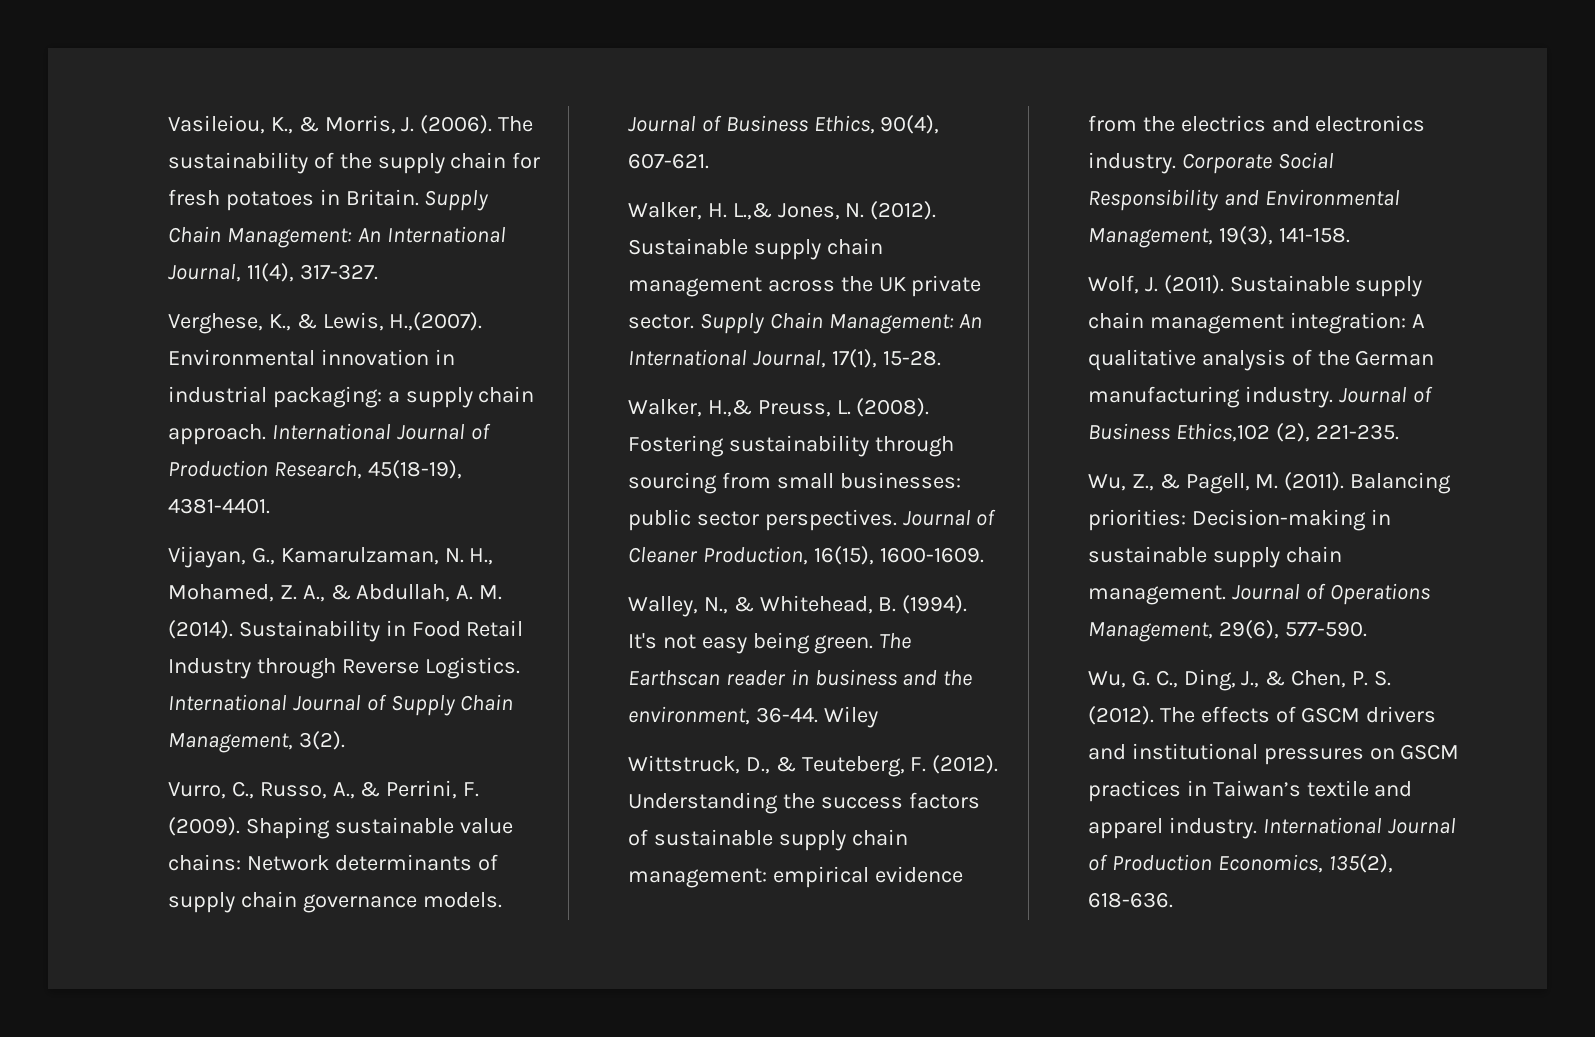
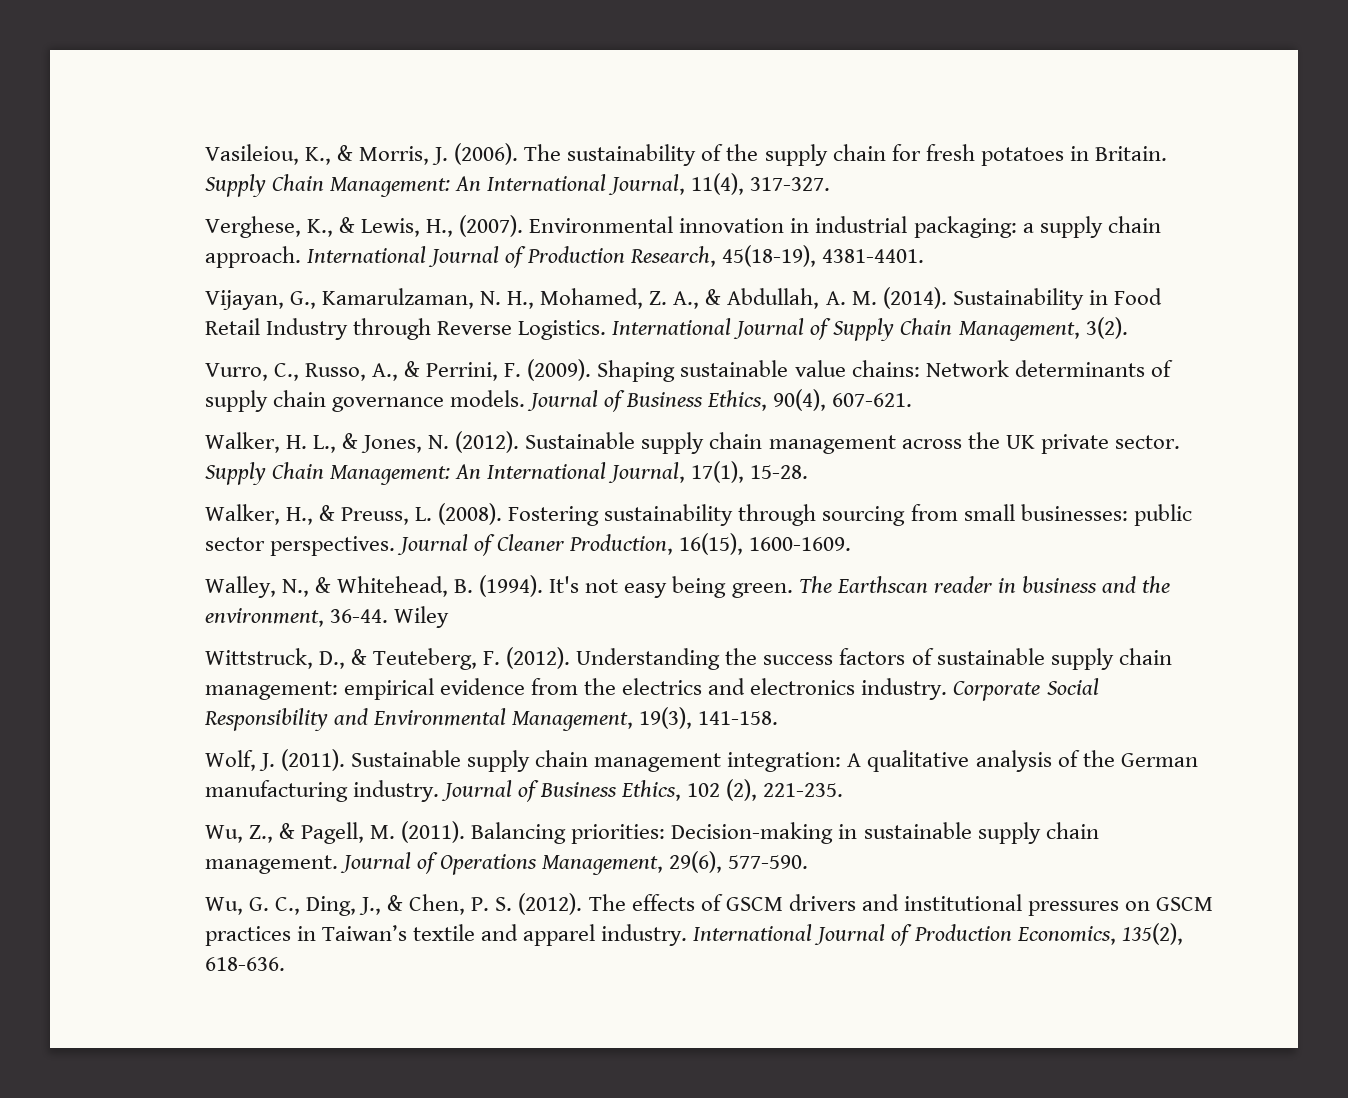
[389,312,483,331] H.,(2007). -> [426,215,524,237] H., (2007).
[732,202,772,220] L.,& -> [312,433,359,453] L., &
[707,399,752,417] H.,& -> [285,505,335,525] H., &
[1175,423,1270,442] Ethics,102 -> [621,780,721,801] Ethics, 102

